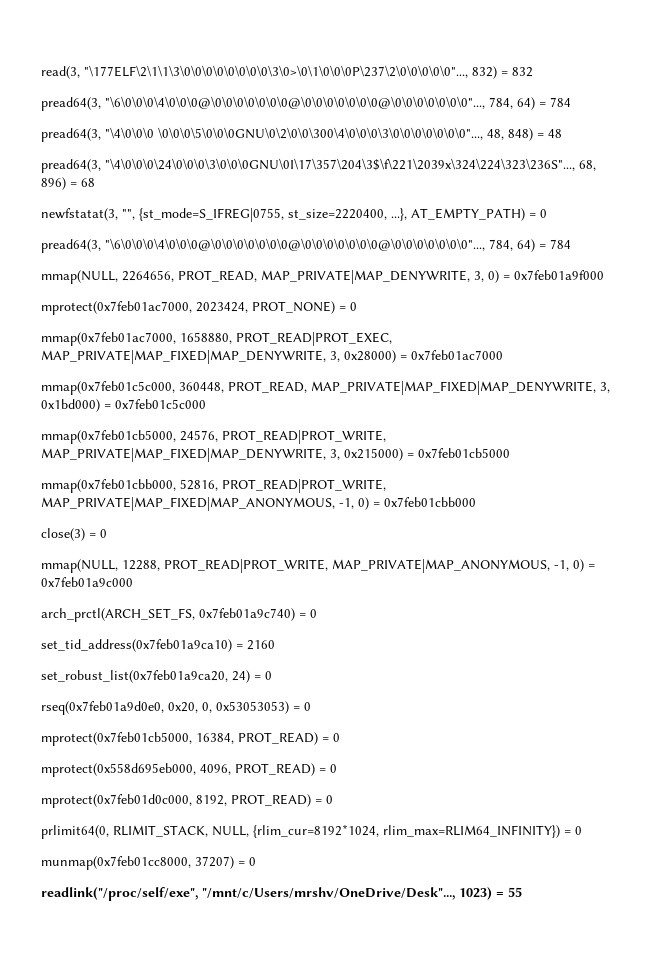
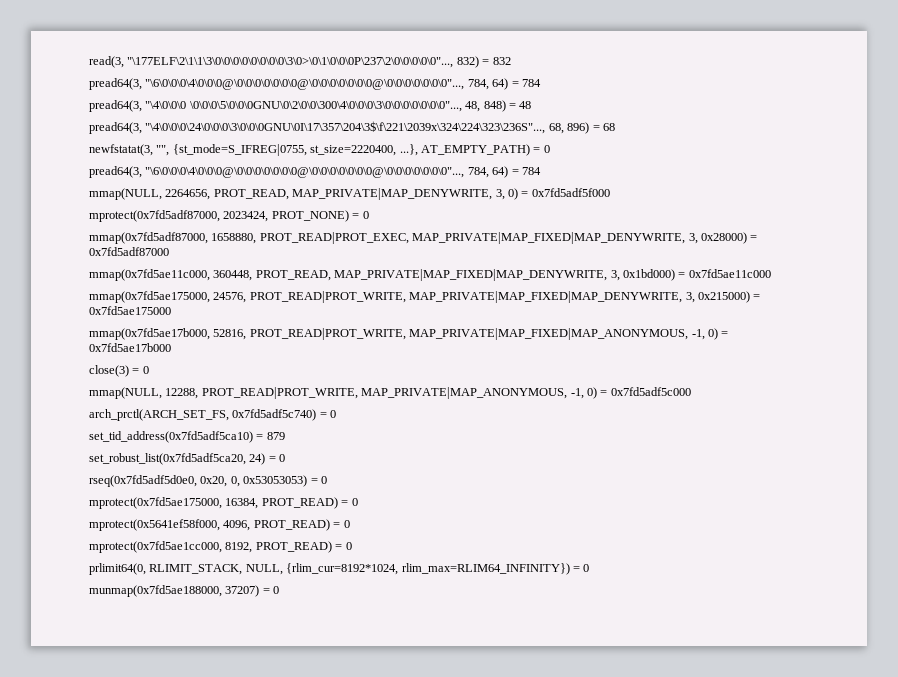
[514,270,604,280] [41,301,192,315] 0x7feb01a9f000 // mprotect(0x7feb01ac7000, -> [531,188,610,197] [89,210,220,222] 0x7fd5adf5f000 // mprotect(0x7fd5adf87000,
[41,332,176,346] mmap(0x7feb01ac7000, -> [89,232,208,244] mmap(0x7fd5adf87000,
[411,350,503,360] [41,381,175,395] 0x7feb01ac7000 // mmap(0x7feb01c5c000, -> [89,247,169,256] [89,269,210,281] 0x7fd5adf87000 // mmap(0x7fd5ae11c000,
[115,399,206,409] [41,430,176,444] 0x7feb01c5c000 // mmap(0x7feb01cb5000, -> [688,269,771,278] [89,291,210,303] 0x7fd5ae11c000 // mmap(0x7fd5ae175000,
[418,448,510,458] [41,479,176,493] 0x7feb01cb5000 // mmap(0x7feb01cbb000, -> [89,306,171,315] [89,328,210,340] 0x7fd5ae175000 // mmap(0x7fd5ae17b000,
[384,497,476,507] 0x7feb01cbb000 -> [89,343,171,352] 0x7fd5ae17b000
[41,577,133,587] 0x7feb01a9c000 -> [610,387,691,396] 0x7fd5adf5c000
[199,608,317,621] [41,639,275,652] [41,670,228,683] 0x7feb01a9c740) = 0 // set_tid_address(0x7feb01a9ca10) = 2160 // set_robust_list(0x7feb01a9ca20, -> [232,409,337,421] [89,431,285,443] [89,453,246,465] 0x7fd5adf5c740) = 0 // set_tid_address(0x7fd5adf5ca10) = 879 // set_robust_list(0x7fd5adf5ca20,
[41,701,164,715] rseq(0x7feb01a9d0e0, -> [89,475,197,487] rseq(0x7fd5adf5d0e0,
[41,732,192,746] mprotect(0x7feb01cb5000, -> [89,497,222,509] mprotect(0x7fd5ae175000,
[41,763,196,777] mprotect(0x558d695eb000, -> [89,519,220,531] mprotect(0x5641ef58f000,
[41,794,192,808] mprotect(0x7feb01d0c000, -> [89,541,222,553] mprotect(0x7fd5ae1cc000,
[41,856,191,870] munmap(0x7feb01cc8000, -> [89,585,222,597] munmap(0x7fd5ae188000,
[41,887,522,901] // readlink("/proc/self/exe", "/mnt/c/Users/mrshv/OneDrive/Desk"..., 1023) = 55 -> (280, 590) none

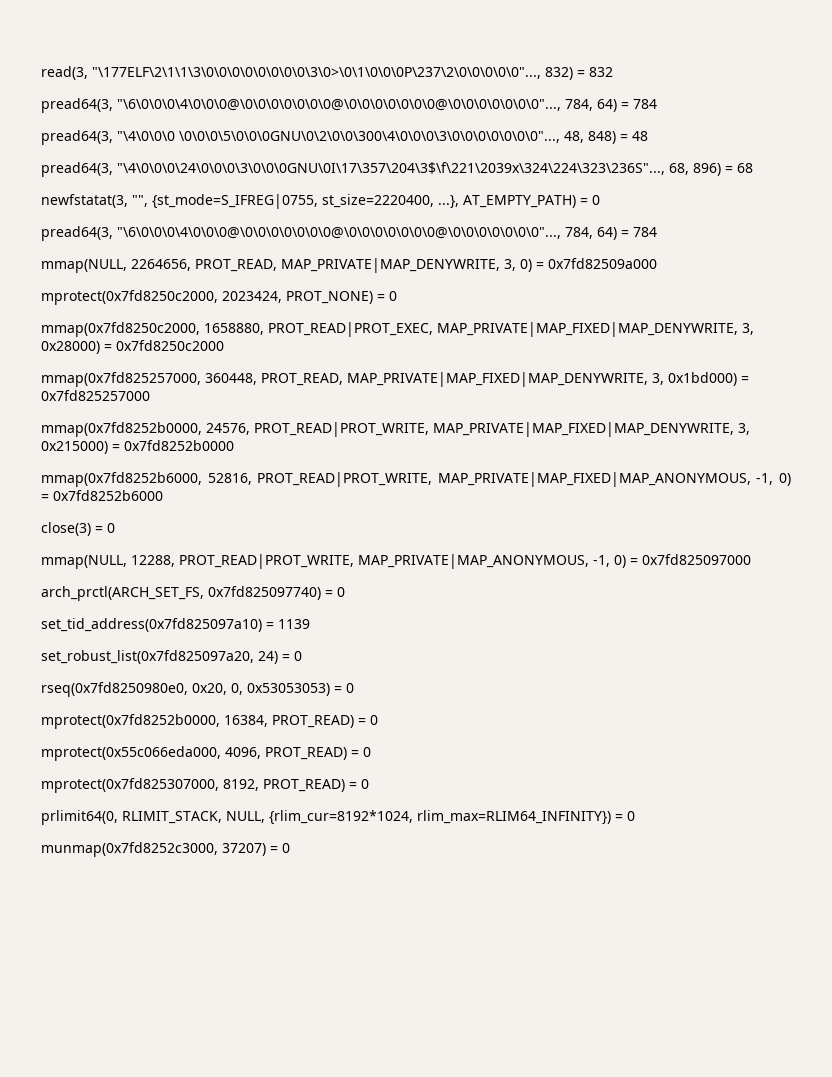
[531,188,610,197] [89,210,220,222] 0x7fd5adf5f000 // mprotect(0x7fd5adf87000, -> [548,258,657,269] [41,290,218,305] 0x7fd82509a000 // mprotect(0x7fd8250c2000,
[89,232,208,244] mmap(0x7fd5adf87000, -> [41,322,200,337] mmap(0x7fd8250c2000,
[89,247,169,256] [89,269,210,281] 0x7fd5adf87000 // mmap(0x7fd5ae11c000, -> [116,340,224,351] [41,372,201,387] 0x7fd8250c2000 // mmap(0x7fd825257000,
[688,269,771,278] [89,291,210,303] 0x7fd5ae11c000 // mmap(0x7fd5ae175000, -> [41,390,150,401] [41,422,202,437] 0x7fd825257000 // mmap(0x7fd8252b0000,
[89,306,171,315] [89,328,210,340] 0x7fd5ae175000 // mmap(0x7fd5ae17b000, -> [124,440,234,451] [41,472,202,487] 0x7fd8252b0000 // mmap(0x7fd8252b6000,
[89,343,171,352] 0x7fd5ae17b000 -> [53,490,163,501] 0x7fd8252b6000
[610,387,691,396] 0x7fd5adf5c000 -> [642,554,751,565] 0x7fd825097000
[232,409,337,421] [89,431,285,443] [89,453,246,465] 0x7fd5adf5c740) = 0 // set_tid_address(0x7fd5adf5ca10) = 879 // set_robust_list(0x7fd5adf5ca20, -> [208,586,345,600] [41,618,310,632] [41,650,254,664] 0x7fd825097740) = 0 // set_tid_address(0x7fd825097a10) = 1139 // set_robust_list(0x7fd825097a20,
[89,475,197,487] rseq(0x7fd5adf5d0e0, -> [41,682,188,697] rseq(0x7fd8250980e0,
[89,497,222,509] mprotect(0x7fd5ae175000, -> [41,714,220,729] mprotect(0x7fd8252b0000,
[89,519,220,531] mprotect(0x5641ef58f000, -> [41,746,221,761] mprotect(0x55c066eda000,
[89,541,222,553] mprotect(0x7fd5ae1cc000, -> [41,778,219,793] mprotect(0x7fd825307000,
[89,585,222,597] munmap(0x7fd5ae188000, -> [41,842,218,857] munmap(0x7fd8252c3000,

